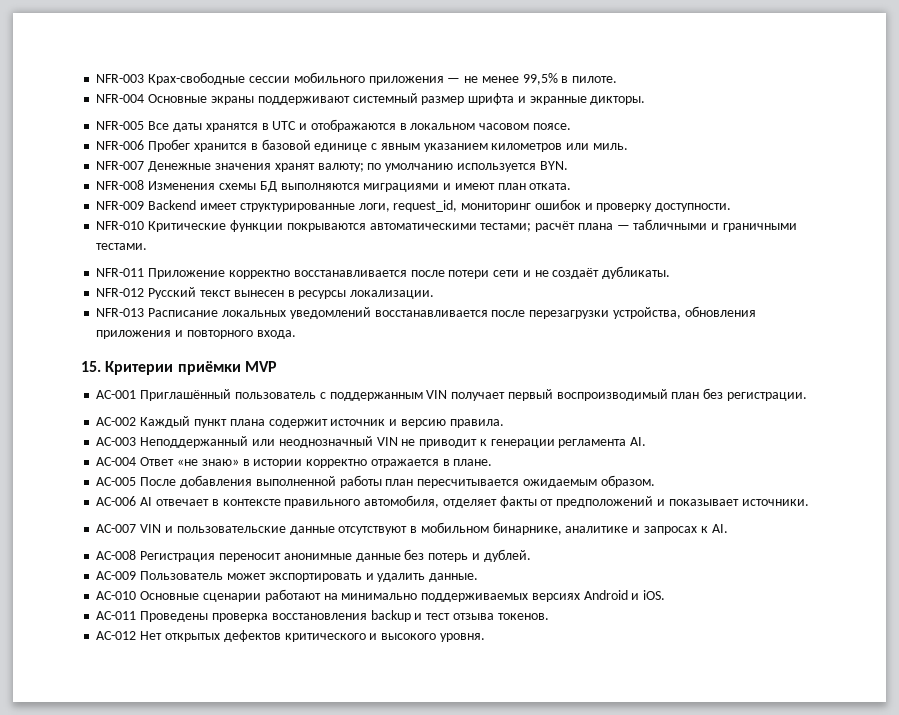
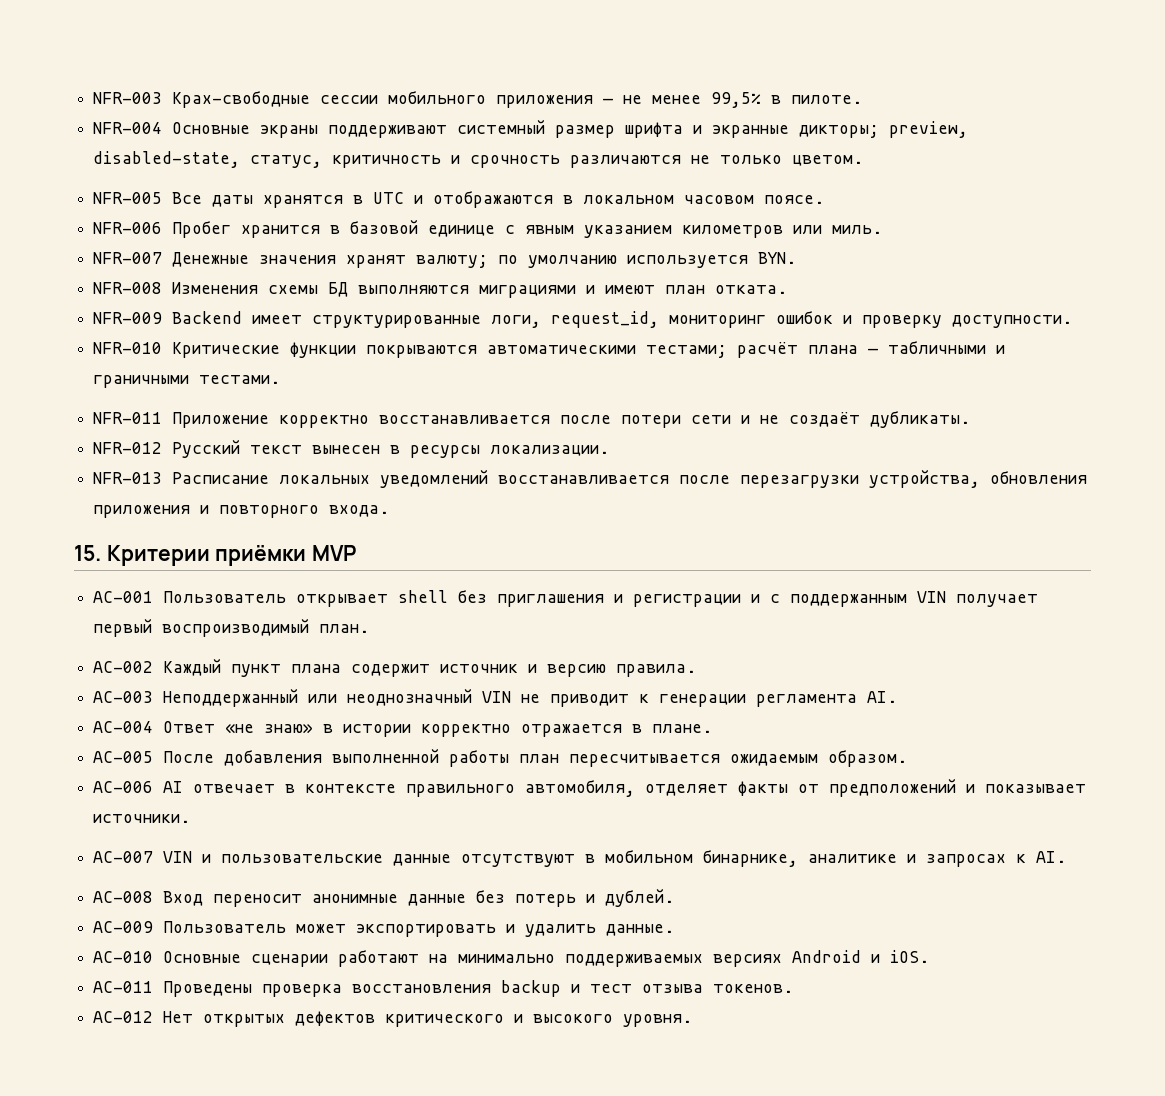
[590,96,646,105] дикторы. -> [799,121,969,138] [93,151,864,168] дикторы; preview, disabled-state, статус, критичность и срочность различаются не только цветом.
[140,389,316,401] Приглашённый пользователь -> [163,590,761,607] Пользователь открывает shell без приглашения и регистрации и
[671,388,807,401] план без регистрации. -> [319,624,370,634] план.
[140,551,216,562] Регистрация -> [163,891,204,906] Вход

